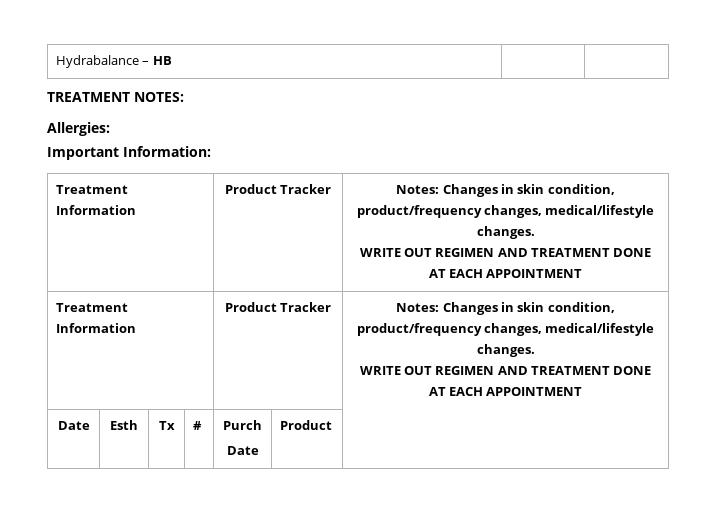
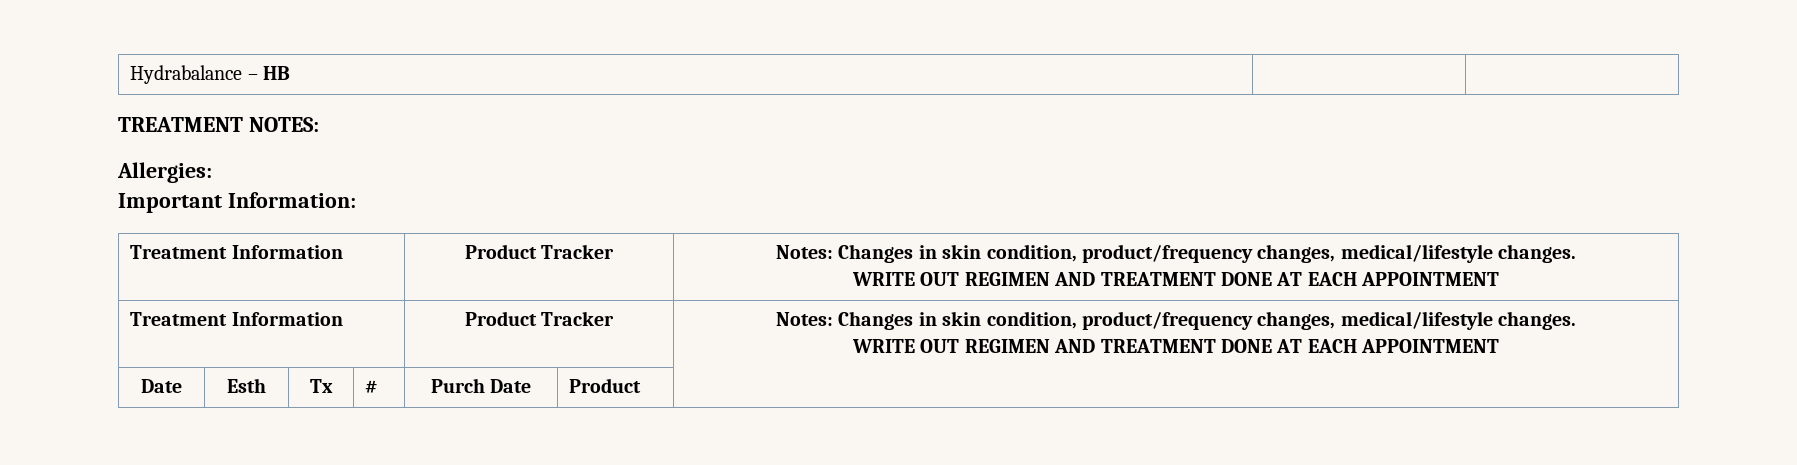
(262, 425) // -> (485, 385) none

